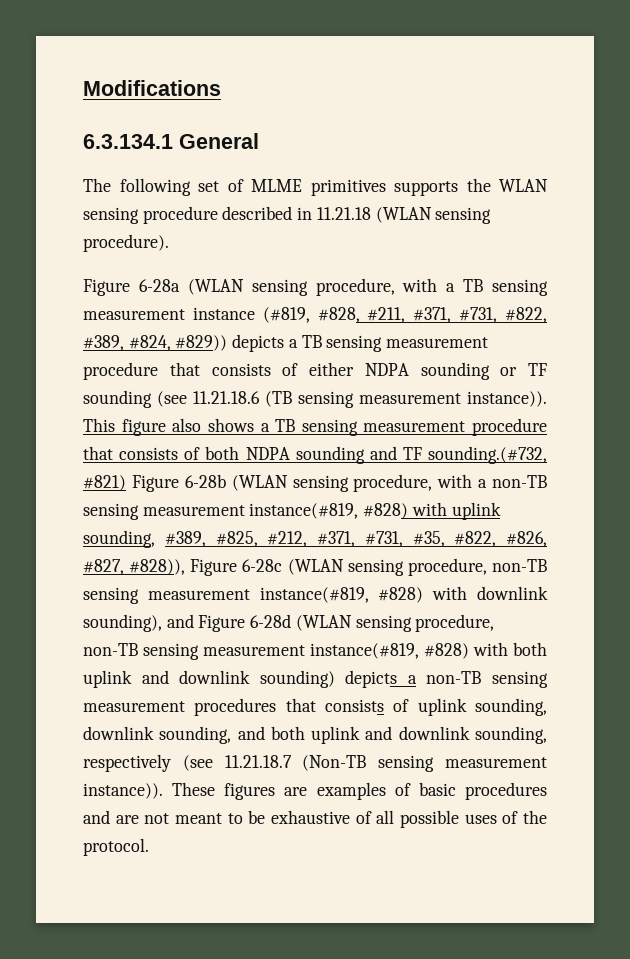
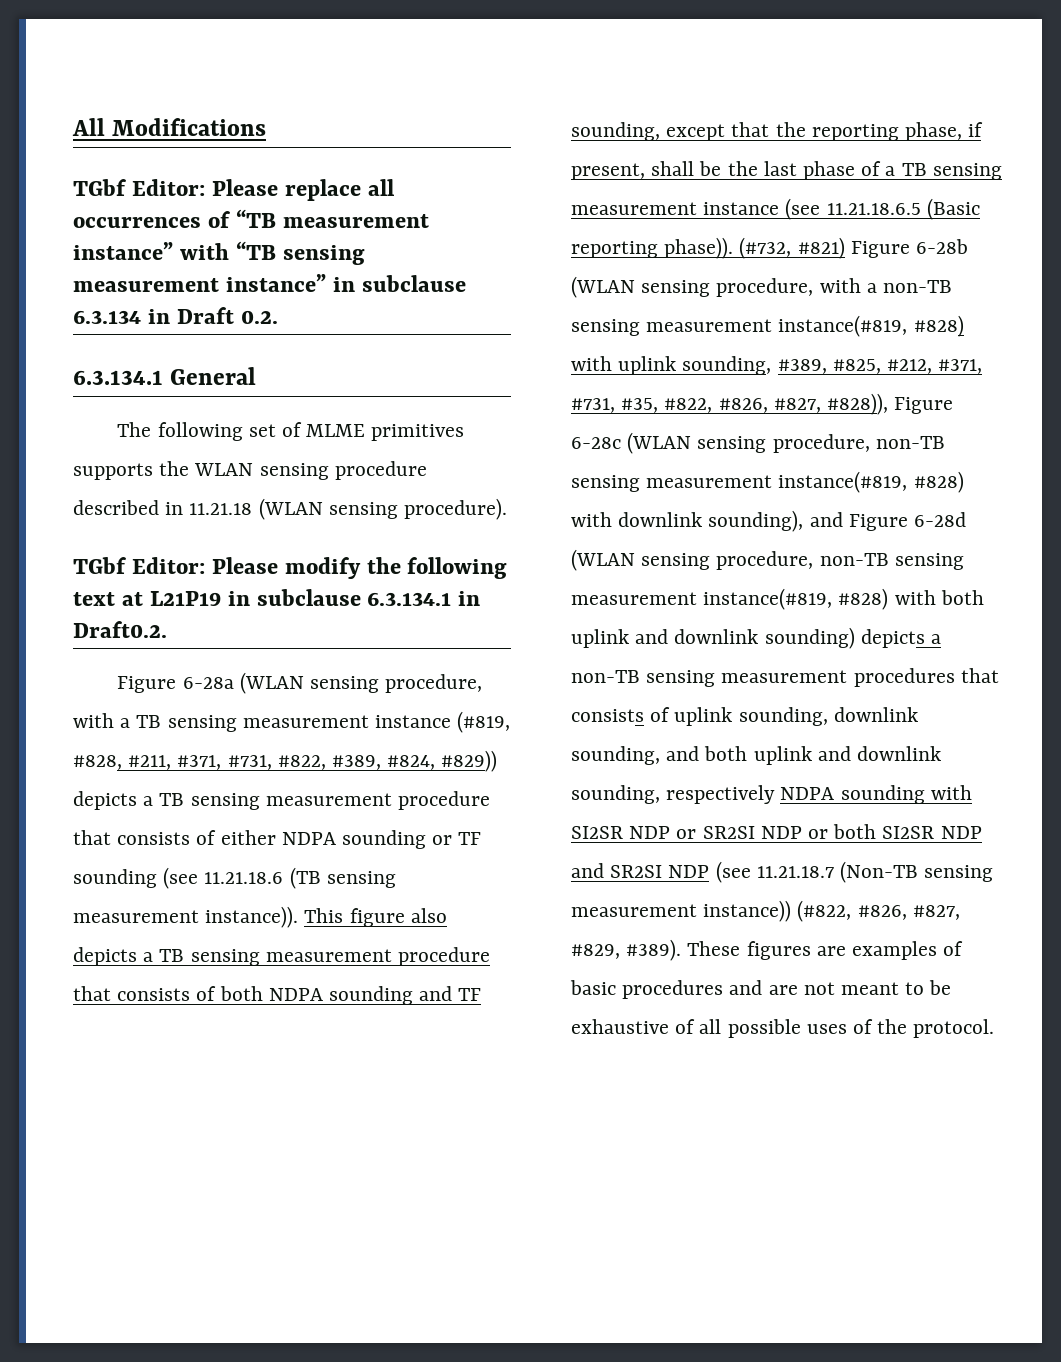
(83, 88) none -> [72,118,105,136] All
(221, 88) none -> [73,179,394,201] [73,209,429,228] [73,241,365,265] [73,274,466,292] [73,307,278,324] // TGbf Editor: Please replace all occurrences of “TB measurement instance” with “TB sensing measurement instance” in subclause 6.3.134 in Draft 0.2.
(169, 243) none -> [73,557,508,579] [73,589,481,606] [73,621,167,638] // TGbf Editor: Please modify the following text at L21P19 in subclause 6.3.134.1 in Draft0.2.
[207,418,254,432] shows -> [73,947,137,966] depicts
[428,446,547,464] sounding.(#732, -> [571,122,984,141] [571,161,1002,180] [571,198,980,220] [571,237,792,259] sounding, except that the reporting phase, if present, shall be the last phase of a TB sensing measurement instance (see 11.21.18.6.5 (Basic reporting phase)). (#732,
(171, 763) none -> [780,785,972,804] [571,824,982,839] [571,863,710,878] NDPA sounding with SI2SR NDP or SR2SI NDP or both SI2SR NDP and SR2SI NDP
[83,783,163,799] instance)). -> [703,900,960,922] [571,939,682,961] instance)) (#822, #826, #827, #829, #389).

